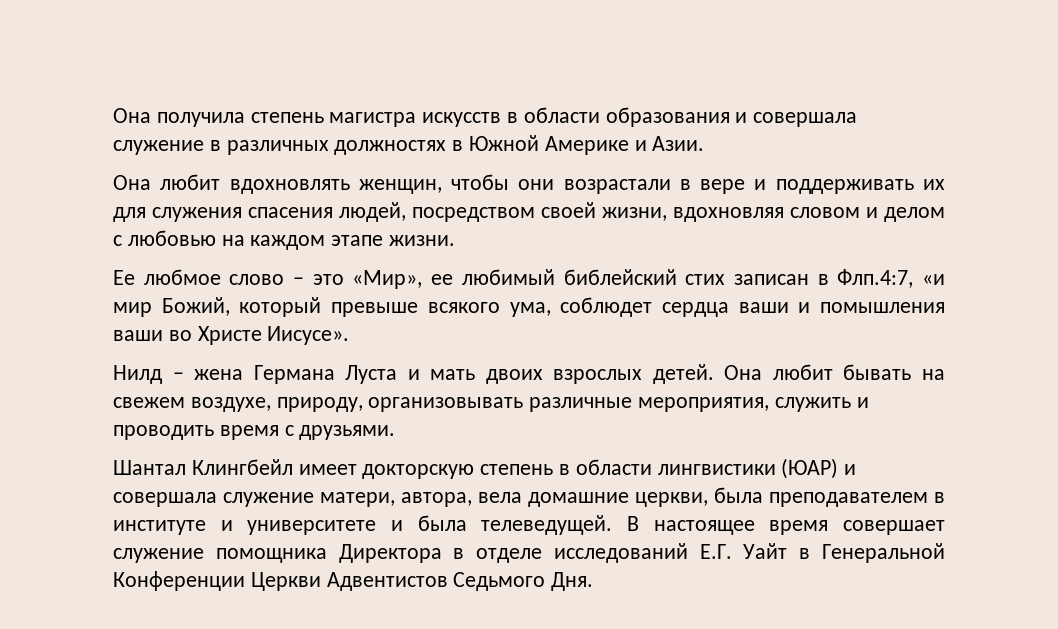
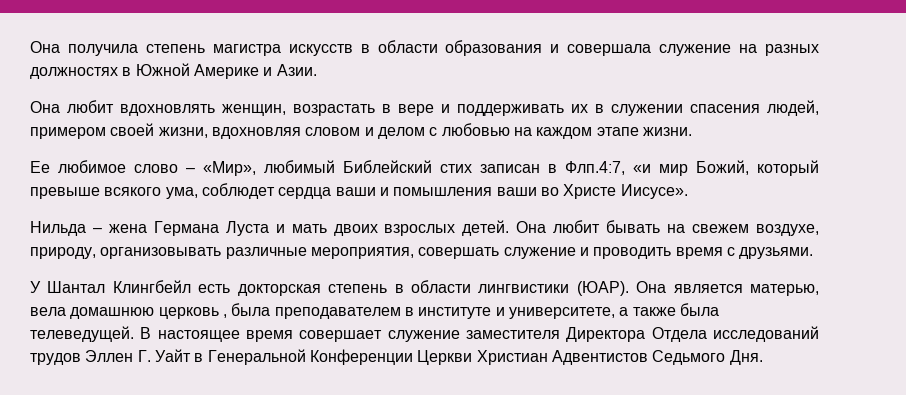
[209,140,329,155] в различных -> [739,44,819,56] на разных
[451,174,671,194] чтобы они возрастали -> [293,104,375,116] возрастать
[113,207,242,222] для служения -> [595,104,683,116] в служении
[412,207,535,222] посредством -> [30,127,106,139] примером
[143,269,221,285] любмое -> [58,160,126,173] любимое
[312,269,677,289] это «Мир», ее любимый библейский -> [203,160,432,176] «Мир», любимый Библейский
[113,365,162,384] Нилд -> [30,221,86,236] Нильда
[774,397,851,412] служить -> [418,247,576,259] совершать служение
(396, 432) none -> [30,281,41,293] У
[298,464,475,479] имеет докторскую -> [198,284,321,296] есть докторская
[781,458,857,479] [113,492,708,507] (ЮАР) и совершала служение матери, автора, вела домашние церкви, -> [576,281,819,296] [30,307,227,319] (ЮАР). Она является матерью, вела домашнюю церковь ,
[247,520,404,535] университете и -> [508,307,676,319] университете, а также
[215,543,732,563] помощника Директора в отделе исследований Е.Г. -> [465,326,820,342] [30,350,151,365] заместителя Директора Отдела исследований трудов Эллен Г.
(321, 581) none -> [476,350,548,365] Христиан

